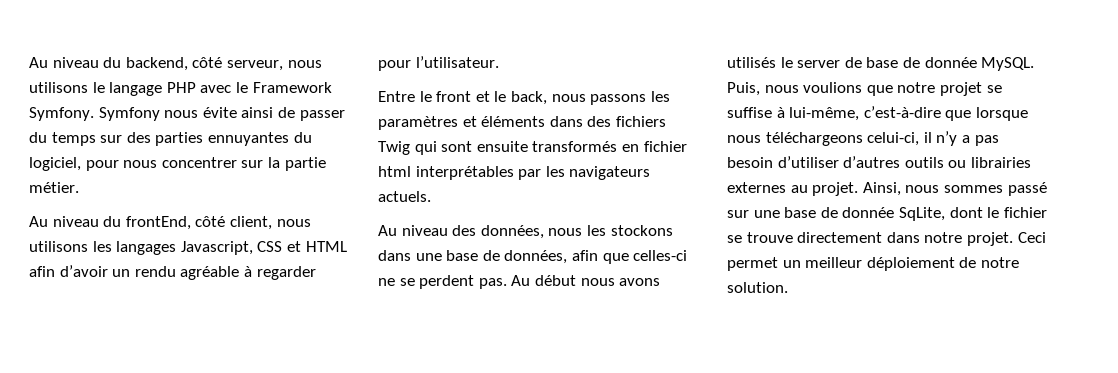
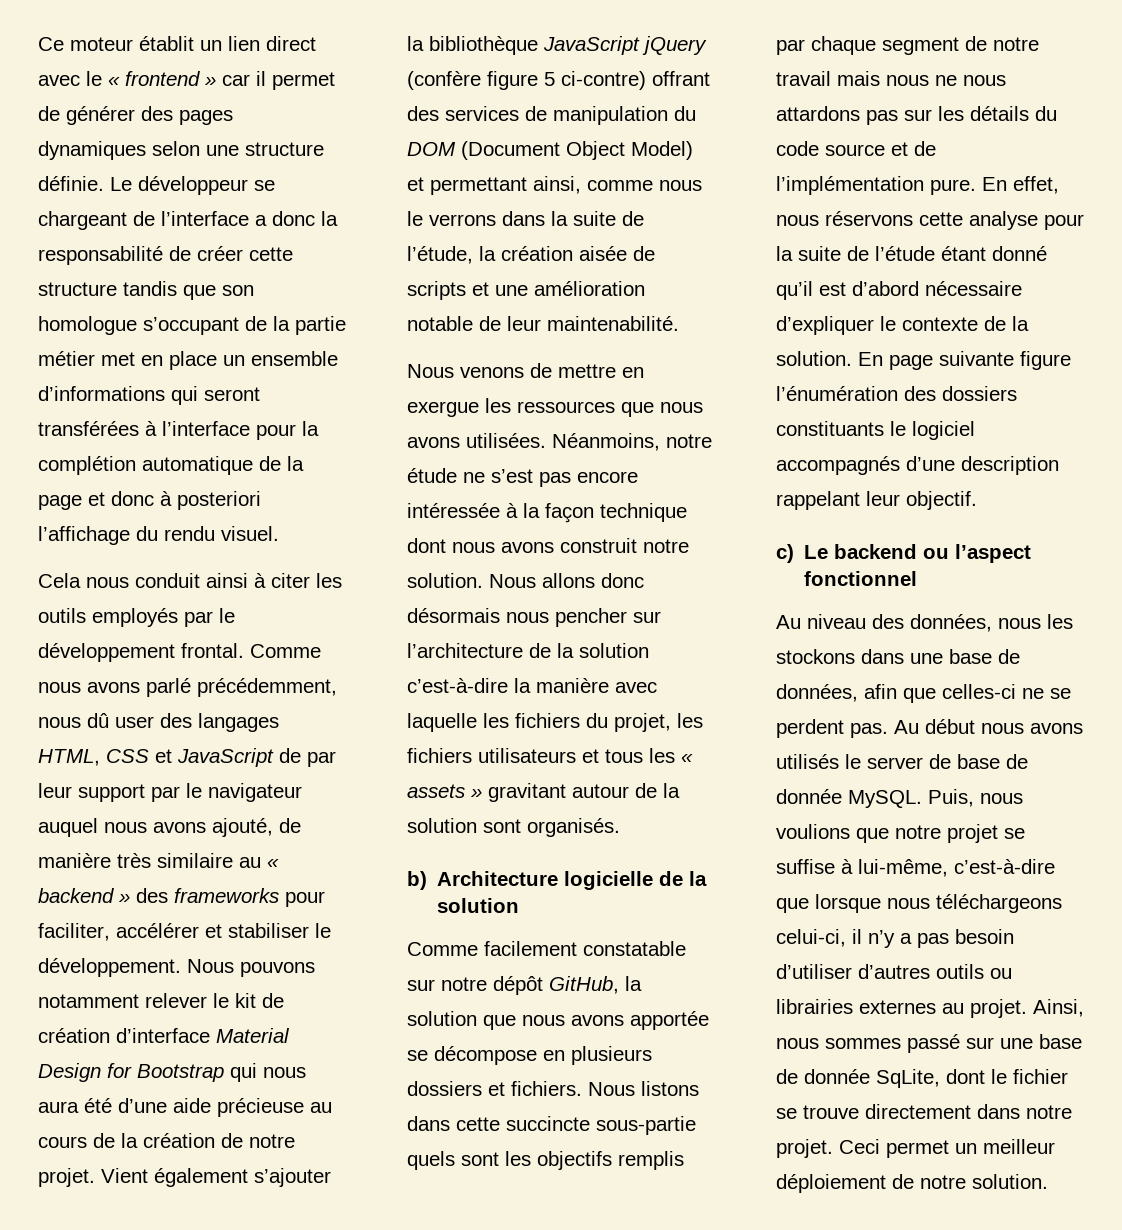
[29,57,322,71] [29,82,332,96] [29,107,345,121] [29,132,312,146] [29,157,326,171] [29,182,79,193] [29,216,311,230] [29,241,347,255] [29,265,316,280] [378,56,499,71] [378,91,670,105] [378,116,666,130] [378,141,687,155] [378,166,651,180] [378,191,431,202] Au niveau du backend, côté serveur, nous utilisons le langage PHP avec le Framework Symfony. Symfony nous évite ainsi de passer du temps sur des parties ennuyantes du logiciel, pour nous concentrer sur la partie métier. // Au niveau du frontEnd, côté client, nous utilisons les langages Javascript, CSS et HTML afin d’avoir un rendu agréable à regarder pour l’utilisateur. // Entre le front et le back, nous passons les paramètres et éléments dans des fichiers Twig qui sont ensuite transformés en fichier html interprétables par les navigateurs actuels. -> [38,36,316,51] [38,71,335,90] [38,106,233,125] [38,141,324,160] [38,176,275,195] [38,211,338,230] [38,246,293,265] [38,281,254,300] [38,316,346,335] [38,351,338,370] [38,386,260,405] [38,421,319,440] [38,456,304,475] [38,491,261,510] [38,526,279,545] [38,573,342,588] [38,608,235,627] [38,643,321,662] [38,678,337,697] [38,713,279,732] [38,748,336,767] [38,783,302,802] [38,818,301,837] [38,853,279,868] [38,888,325,907] [38,923,331,941] [38,958,315,977] [38,993,284,1008] [38,1028,290,1043] [38,1063,306,1082] [38,1098,332,1117] [38,1133,295,1148] [38,1168,331,1187] [407,36,707,55] [407,71,710,90] [407,106,696,125] [407,141,693,160] [407,176,702,195] [407,211,644,226] [407,246,655,264] [407,281,645,300] [407,316,679,331] [407,363,644,378] [407,398,703,417] [407,433,712,451] [407,468,638,487] [407,503,687,523] [407,538,689,553] [407,573,644,588] [407,608,661,627] [407,643,649,658] [407,678,657,693] [407,713,703,732] [407,748,693,763] [407,783,680,802] [407,818,620,837] [407,871,708,890] [437,898,520,913] [407,941,686,956] [407,976,642,995] [407,1011,709,1030] [407,1046,652,1065] [407,1081,699,1096] [407,1116,696,1135] [407,1151,684,1170] [776,36,1039,55] [776,71,1006,86] [776,106,1057,125] [776,141,936,156] [776,176,1059,195] [776,211,1084,230] [776,246,1047,261] [776,281,1022,300] [776,316,1029,335] [776,351,1071,370] [776,386,1017,401] [776,421,975,440] [776,456,1059,475] [776,491,977,510] [776,544,1032,563] [804,571,918,586] Ce moteur établit un lien direct avec le « frontend » car il permet de générer des pages dynamiques selon une structure définie. Le développeur se chargeant de l’interface a donc la responsabilité de créer cette structure tandis que son homologue s’occupant de la partie métier met en place un ensemble d’informations qui seront transférées à l’interface pour la complétion automatique de la page et donc à posteriori l’affichage du rendu visuel. // Cela nous conduit ainsi à citer les outils employés par le développement frontal. Comme nous avons parlé précédemment, nous dû user des langages HTML, CSS et JavaScript de par leur support par le navigateur auquel nous avons ajouté, de manière très similaire au « backend » des frameworks pour faciliter, accélérer et stabiliser le développement. Nous pouvons notamment relever le kit de création d’interface Material Design for Bootstrap qui nous aura été d’une aide précieuse au cours de la création de notre projet. Vient également s’ajouter la bibliothèque JavaScript jQuery (confère figure 5 ci-contre) offrant des services de manipulation du DOM (Document Object Model) et permettant ainsi, comme nous le verrons dans la suite de l’étude, la création aisée de scripts et une amélioration notable de leur maintenabilité. // Nous venons de mettre en exergue les ressources que nous avons utilisées. Néanmoins, notre étude ne s’est pas encore intéressée à la façon technique dont nous avons construit notre solution. Nous allons donc désormais nous pencher sur l’architecture de la solution c’est-à-dire la manière avec laquelle les fichiers du projet, les fichiers utilisateurs et tous les « assets » gravitant autour de la solution sont organisés. // b) Architecture logicielle de la solution // Comme facilement constatable sur notre dépôt GitHub, la solution que nous avons apportée se décompose en plusieurs dossiers et fichiers. Nous listons dans cette succincte sous-partie quels sont les objectifs remplis par chaque segment de notre travail mais nous ne nous attardons pas sur les détails du code source et de l’implémentation pure. En effet, nous réservons cette analyse pour la suite de l’étude étant donné qu’il est d’abord nécessaire d’expliquer le contexte de la solution. En page suivante figure l’énumération des dossiers constituants le logiciel accompagnés d’une description rappelant leur objectif. // c) Le backend ou l’aspect fonctionnel

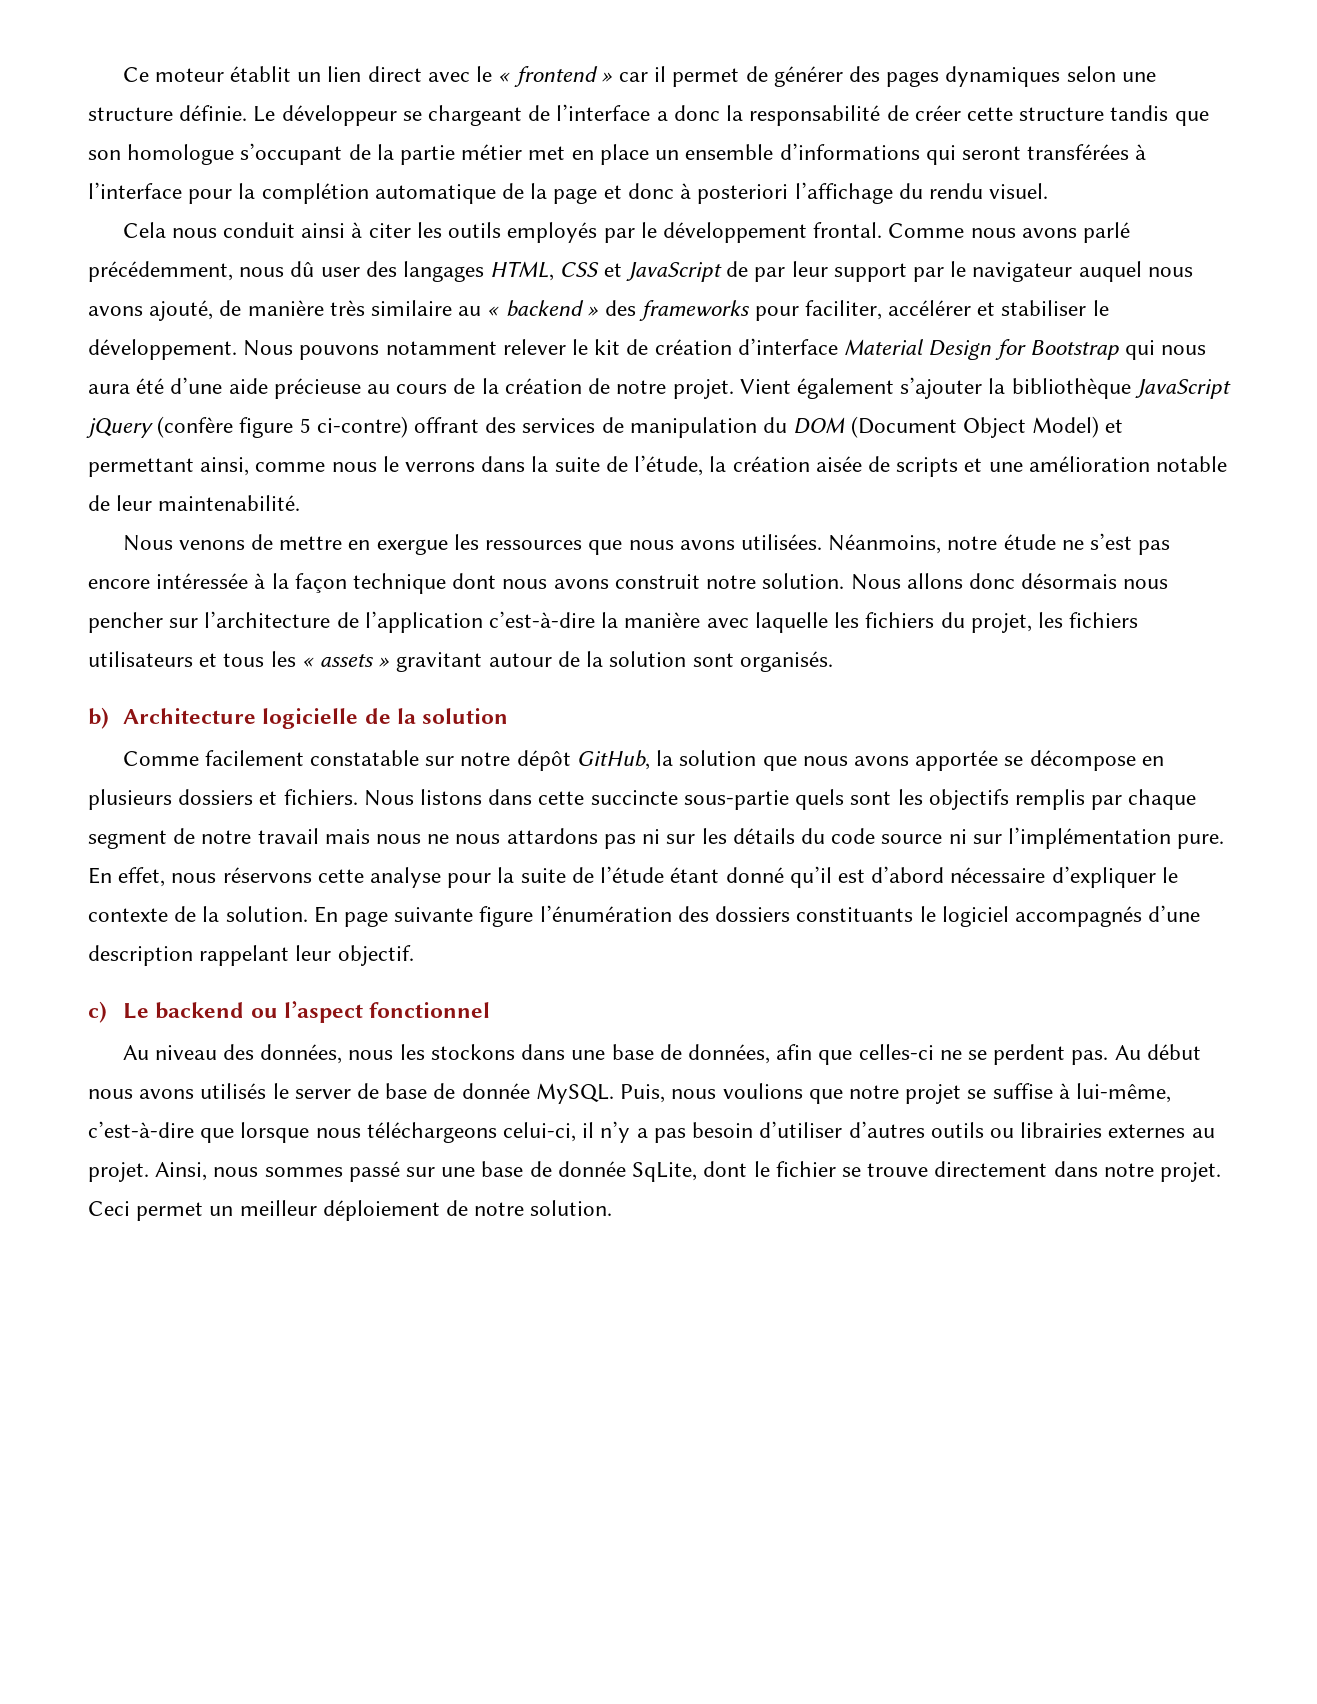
[557,643,649,658] la solution -> [364,611,483,633] l’application
(898, 117) none -> [642,829,661,844] ni
[891,141,936,156] et de -> [948,829,1002,844] ni sur

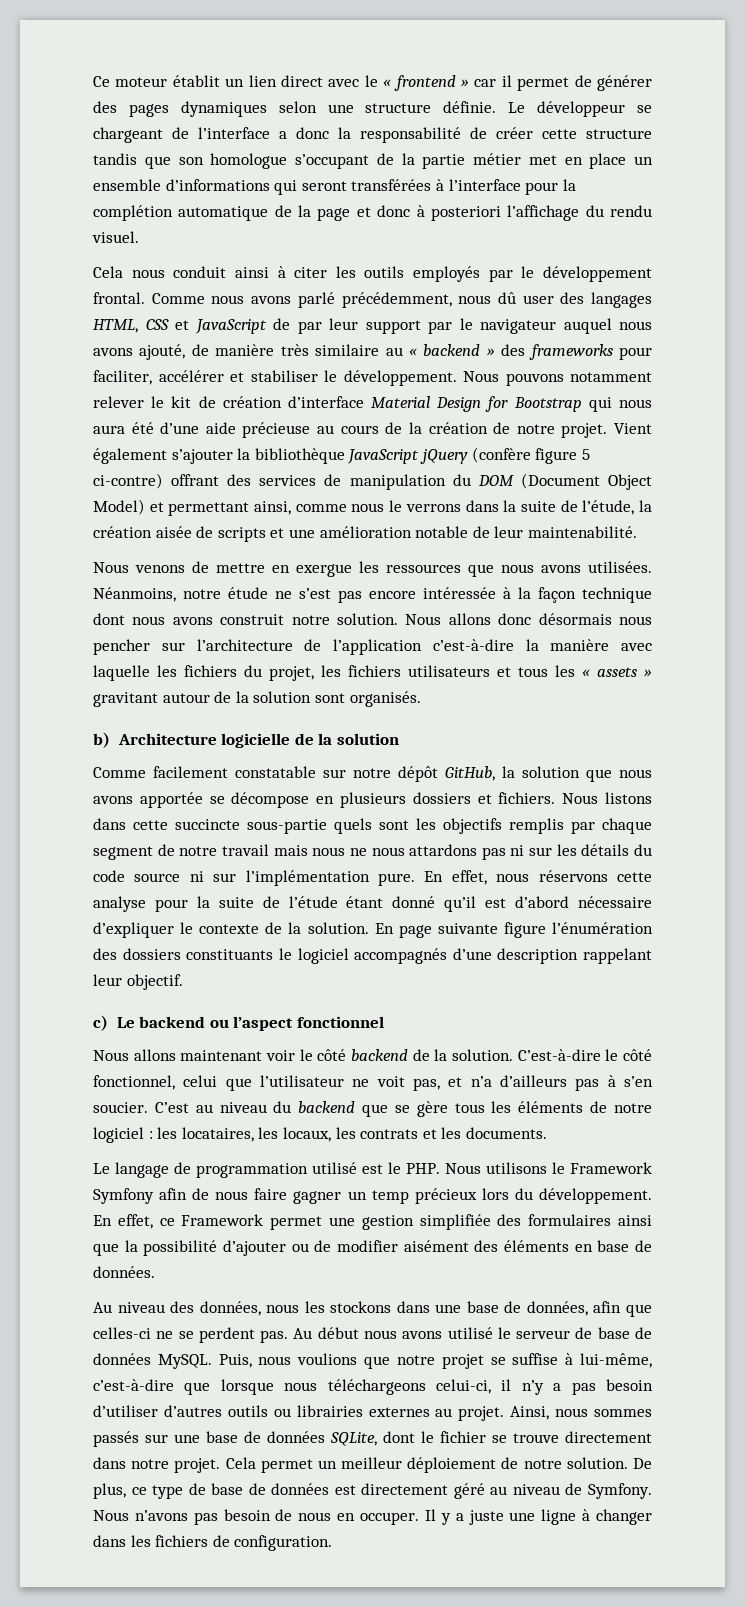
(490, 1010) none -> [93,1049,652,1061] [93,1075,653,1091] [93,1101,652,1117] [93,1127,547,1143] [93,1162,652,1178] [93,1188,652,1204] [93,1214,652,1230] [93,1240,653,1256] [93,1266,155,1278] // Nous allons maintenant voir le côté backend de la solution. C’est-à-dire le côté fonctionnel, celui que l’utilisateur ne voit pas, et n’a d’ailleurs pas à s’en soucier. C’est au niveau du backend que se gère tous les éléments de notre logiciel : les locataires, les locaux, les contrats et les documents. // Le langage de programmation utilisé est le PHP. Nous utilisons le Framework Symfony afin de nous faire gagner un temp précieux lors du développement. En effet, ce Framework permet une gestion simplifiée des formulaires ainsi que la possibilité d’ajouter ou de modifier aisément des éléments en base de données.
[200,1083,530,1099] utilisés le server de base de donnée -> [447,1327,652,1339] [93,1353,151,1365] utilisé le serveur de base de données
[348,1161,400,1182] passé -> [93,1431,139,1447] passés
[557,1161,698,1182] donnée SqLite, -> [267,1431,377,1446] données SQLite,
[88,1201,130,1216] Ceci -> [225,1457,256,1469] Cela
(613, 1208) none -> [633,1458,652,1469] [93,1483,652,1499] [93,1509,653,1525] [93,1535,333,1551] De plus, ce type de base de données est directement géré au niveau de Symfony. Nous n’avons pas besoin de nous en occuper. Il y a juste une ligne à changer dans les fichiers de configuration.

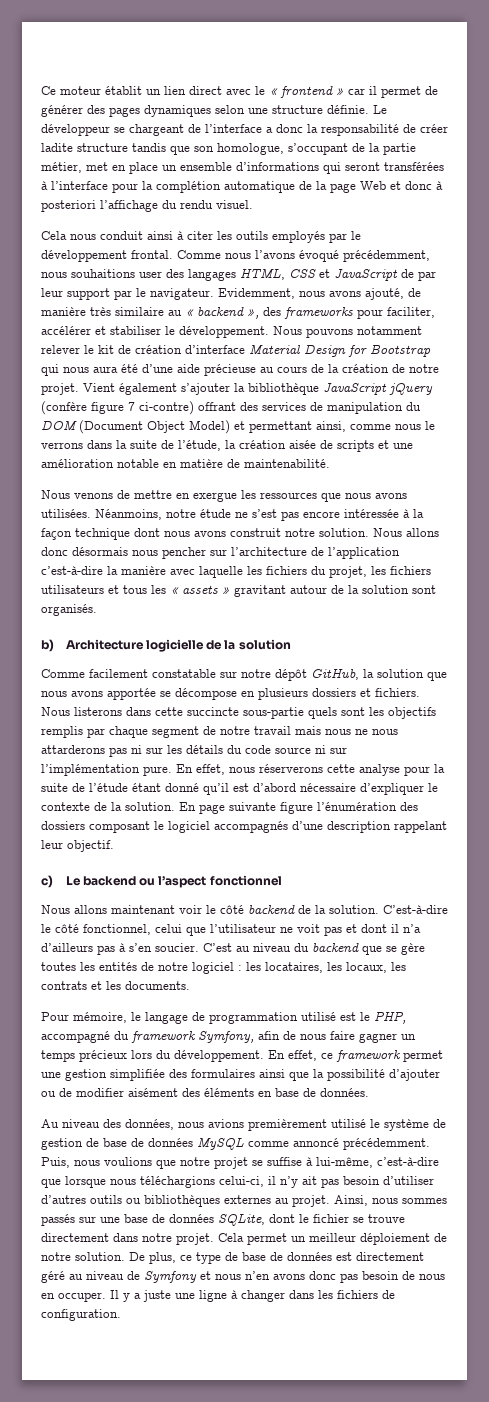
[542,129,577,139] cette -> [41,143,73,152] ladite
[210,153,288,169] homologue -> [217,143,284,155] homologue,
[473,153,521,165] métier -> [41,162,82,173] métier,
(351, 214) none -> [360,181,386,190] Web
[251,292,335,308] avons parlé -> [255,250,339,262] l’avons évoqué
[497,292,516,304] dû -> [71,269,135,278] souhaitions
[480,318,612,334] navigateur auquel -> [150,288,295,300] navigateur. Evidemment,
[486,348,495,356] » -> [247,309,259,319] »,
[581,449,590,460] 5 -> [128,402,135,411] 7
[472,526,524,538] de leur -> [163,459,240,468] en matière de
[605,792,653,804] listons -> [74,707,122,716] listerons
[409,844,478,856] attardons -> [41,745,105,754] attarderons
[538,870,608,882] réservons -> [259,764,323,773] réserverons
[186,949,274,960] constituants -> [89,821,150,833] composant
[412,1077,463,1091] pas, et -> [324,924,399,936] pas et dont il
[454,1101,584,1113] tous les éléments -> [41,962,137,971] toutes les entités
[93,1163,110,1174] Le -> [41,1012,141,1023] Pour mémoire, le
[406,1162,652,1174] [93,1188,154,1204] PHP. Nous utilisons le Framework Symfony -> [374,1011,406,1024] [41,1031,254,1043] PHP, accompagné du framework Symfony,
[371,1190,409,1204] temp -> [41,1050,75,1062] temps
[181,1214,264,1226] Framework -> [336,1050,400,1062] framework
[304,1301,653,1317] [93,1327,652,1343] [93,1353,212,1369] les stockons dans une base de données, afin que celles-ci ne se perdent pas. Au début nous avons utilisé le serveur de base de données MySQL. -> [208,1119,446,1131] [41,1137,430,1150] avions premièrement utilisé le système de gestion de base de données MySQL comme annoncé précédemment.
[327,1379,426,1395] téléchargeons -> [140,1176,215,1188] téléchargions
[553,1383,562,1391] a -> [302,1176,317,1185] ait
[296,1405,363,1417] librairies -> [144,1195,220,1207] bibliothèques
[588,1483,652,1499] [93,1510,188,1521] Symfony. Nous n’avons -> [144,1271,336,1283] Symfony et nous n’en avons donc

